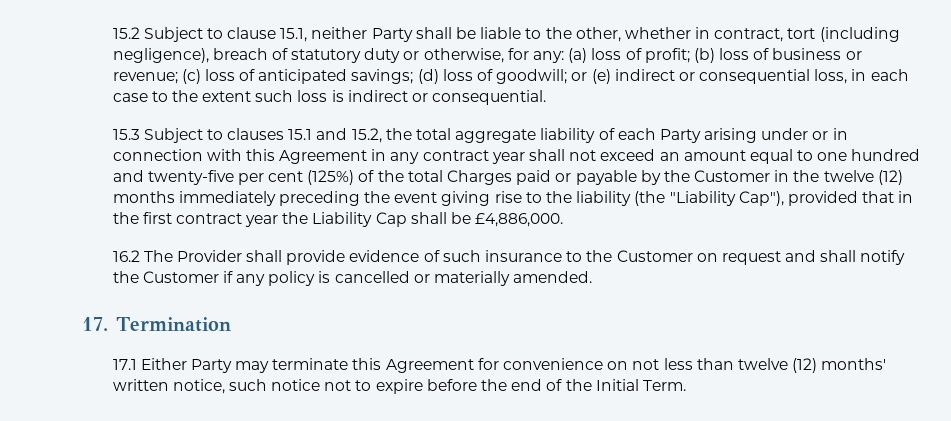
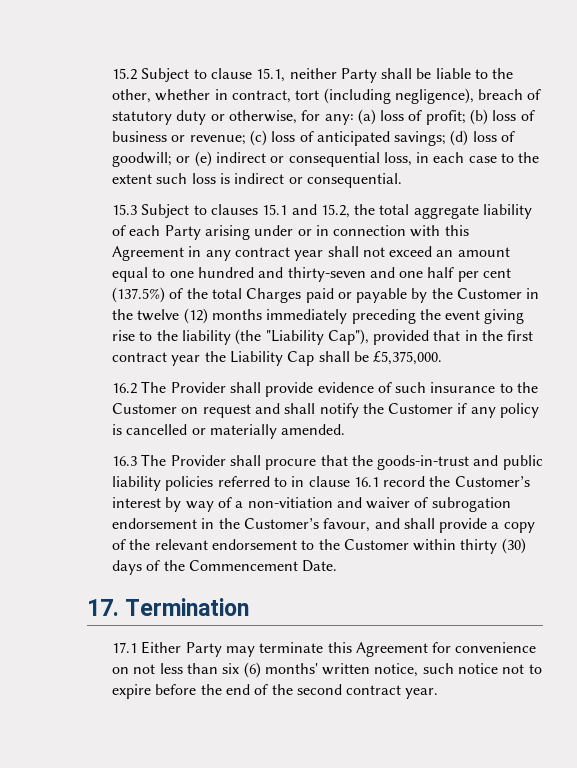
[147,170,234,185] twenty-five -> [287,267,455,282] thirty-seven and one half
[307,170,355,185] (125%) -> [111,287,165,303] (137.5%)
[475,213,564,227] £4,886,000. -> [373,351,443,365] £5,375,000.
(593, 277) none -> [111,454,543,470] [111,476,530,491] [111,497,511,512] [111,518,535,533] [111,538,526,554] [111,560,338,575] // 16.3 The Provider shall procure that the goods-in-trust and public liability policies referred to in clause 16.1 record the Customer’s interest by way of a non-vitiation and waiver of subrogation endorsement in the Customer’s favour, and shall provide a copy of the relevant endorsement to the Customer within thirty (30) days of the Commencement Date.
[737,358,818,373] twelve (12) -> [222,662,261,678] six (6)
[595,379,686,391] Initial Term. -> [296,684,439,699] second contract year.

